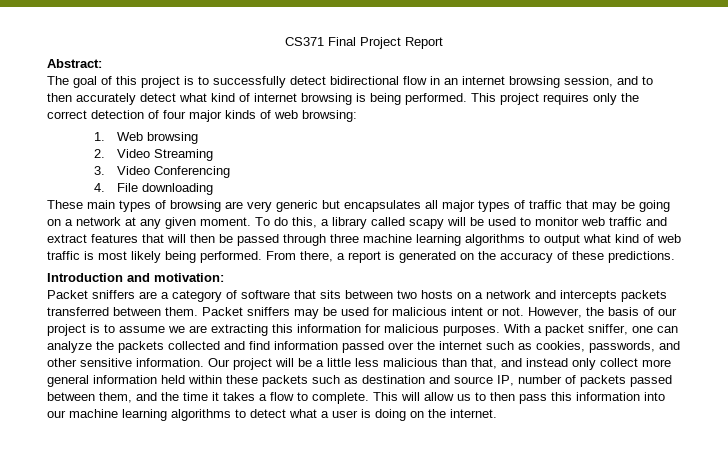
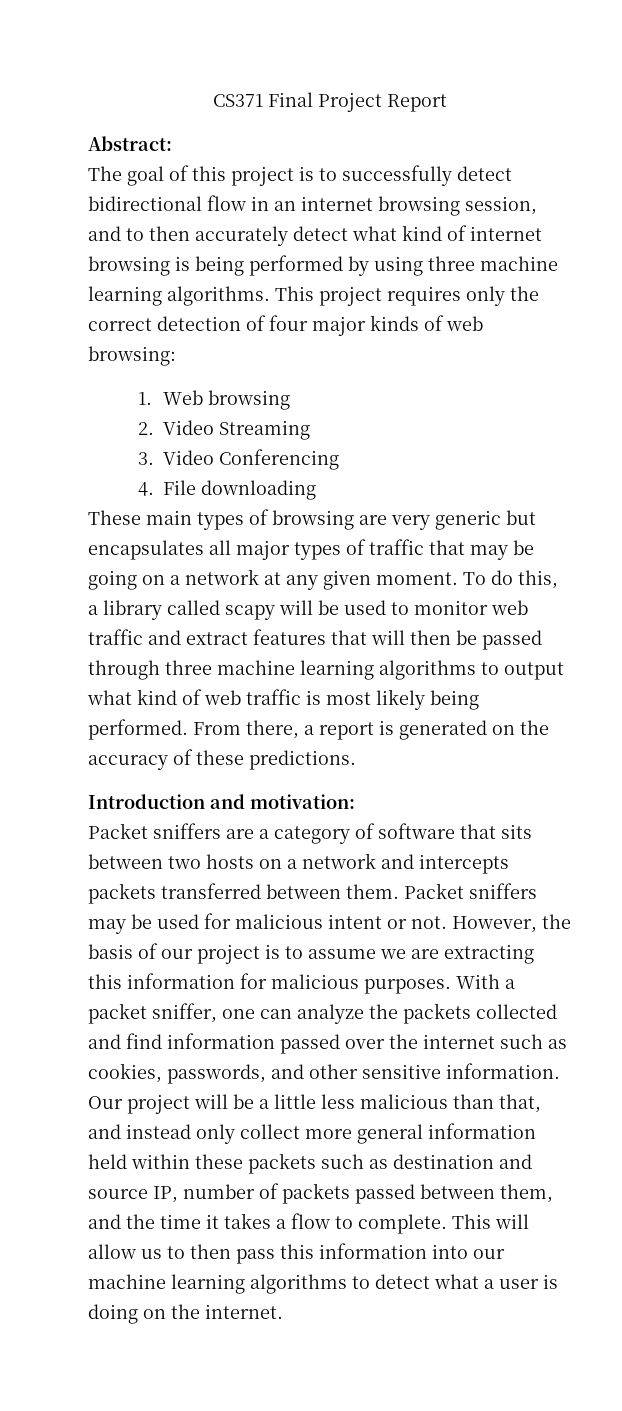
[405,93,467,105] performed. -> [249,255,558,276] [88,286,270,306] performed by using three machine learning algorithms.

